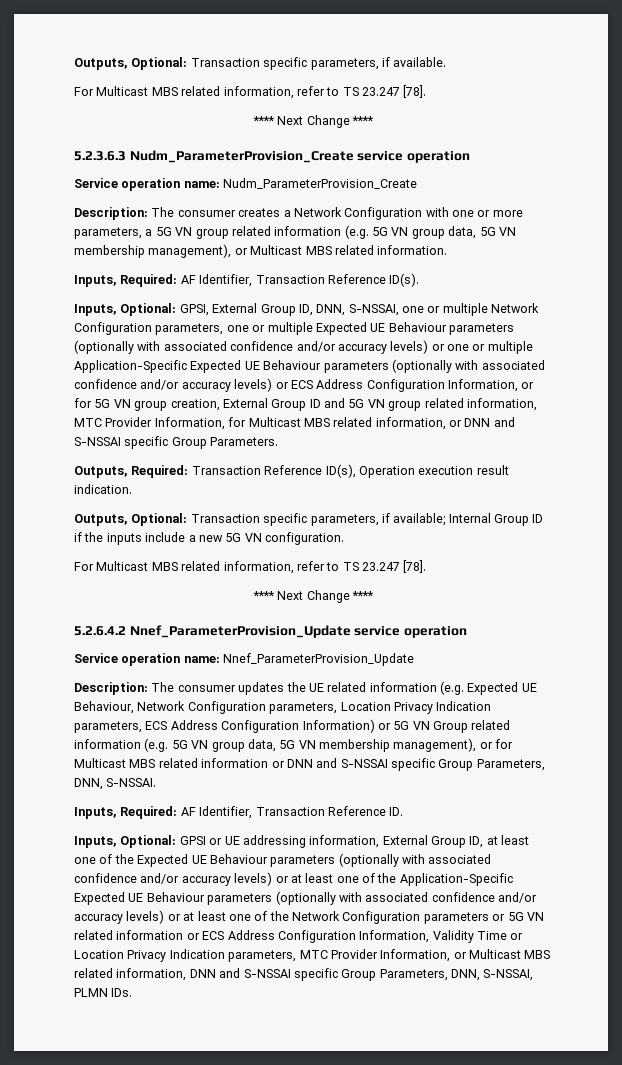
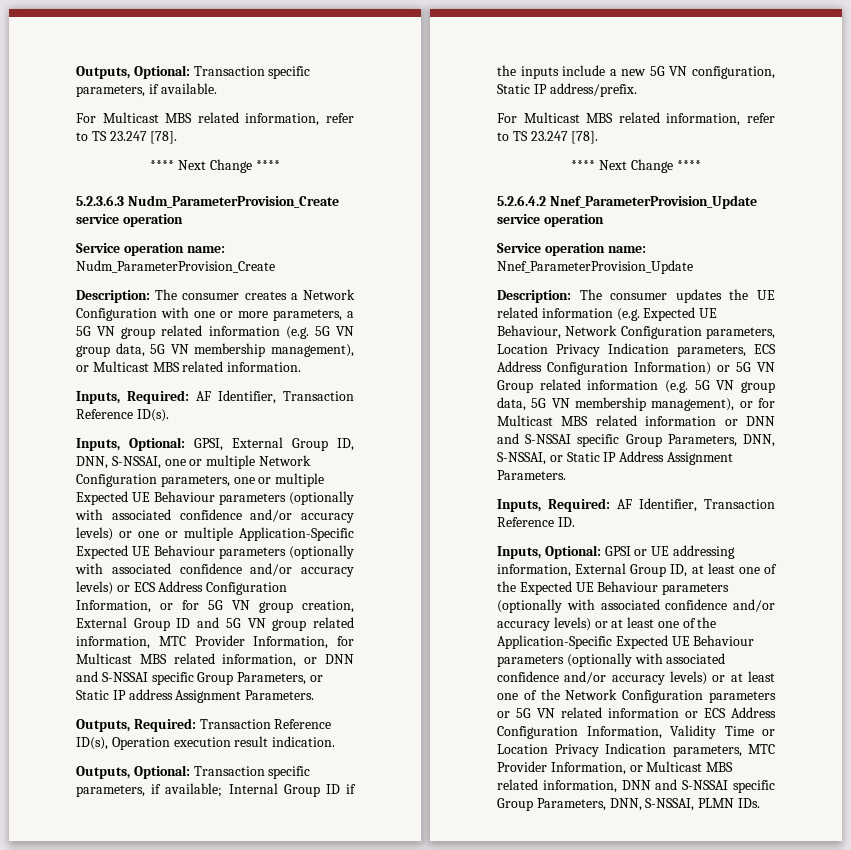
(207, 443) none -> [237,672,323,685] [76,689,242,703] Parameters, or Static IP address Assignment
[265,532,344,545] configuration. -> [692,66,775,79] [497,83,637,97] configuration, Static IP address/prefix.
[106,778,157,787] S-NSSAI. -> [497,451,733,465] [497,470,566,480] S-NSSAI, or Static IP Address Assignment Parameters.

